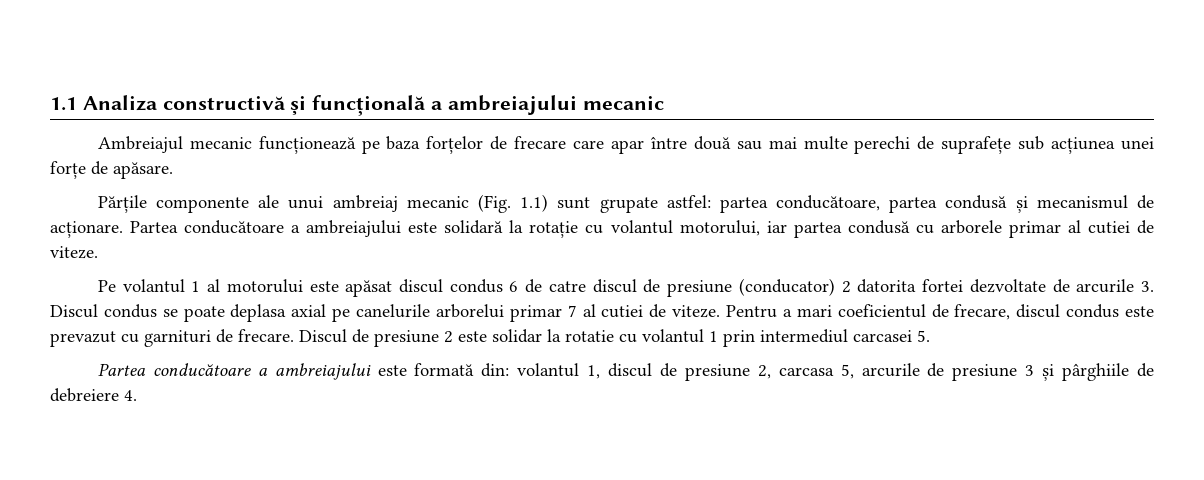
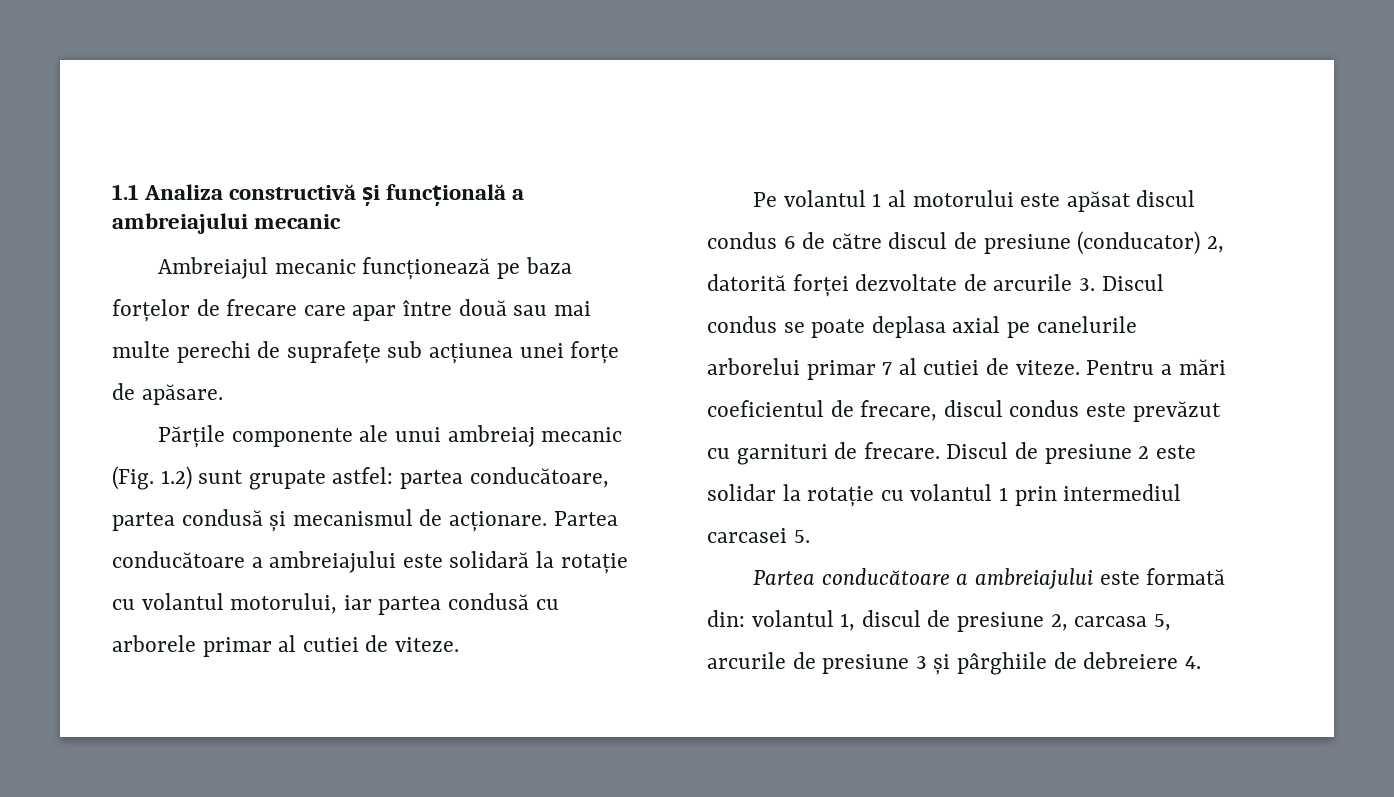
[520,194,549,212] 1.1) -> [160,466,192,490] 1.2)
[548,281,586,292] catre -> [831,233,882,249] către
[841,279,964,293] 2 datorita fortei -> [1206,236,1224,253] [707,274,849,297] 2, datorită forței
[796,305,832,317] mari -> [1178,359,1226,375] mări
[50,331,116,347] prevazut -> [1132,401,1221,422] prevăzut
[565,330,614,342] rotatie -> [807,486,875,507] rotație

